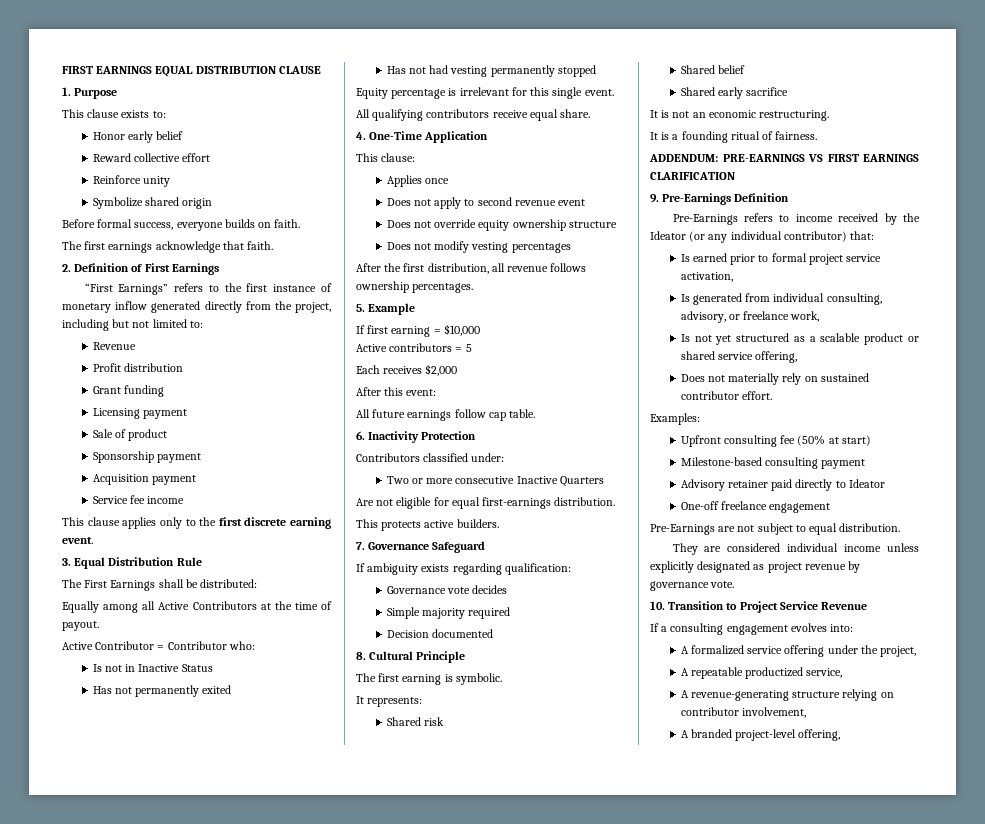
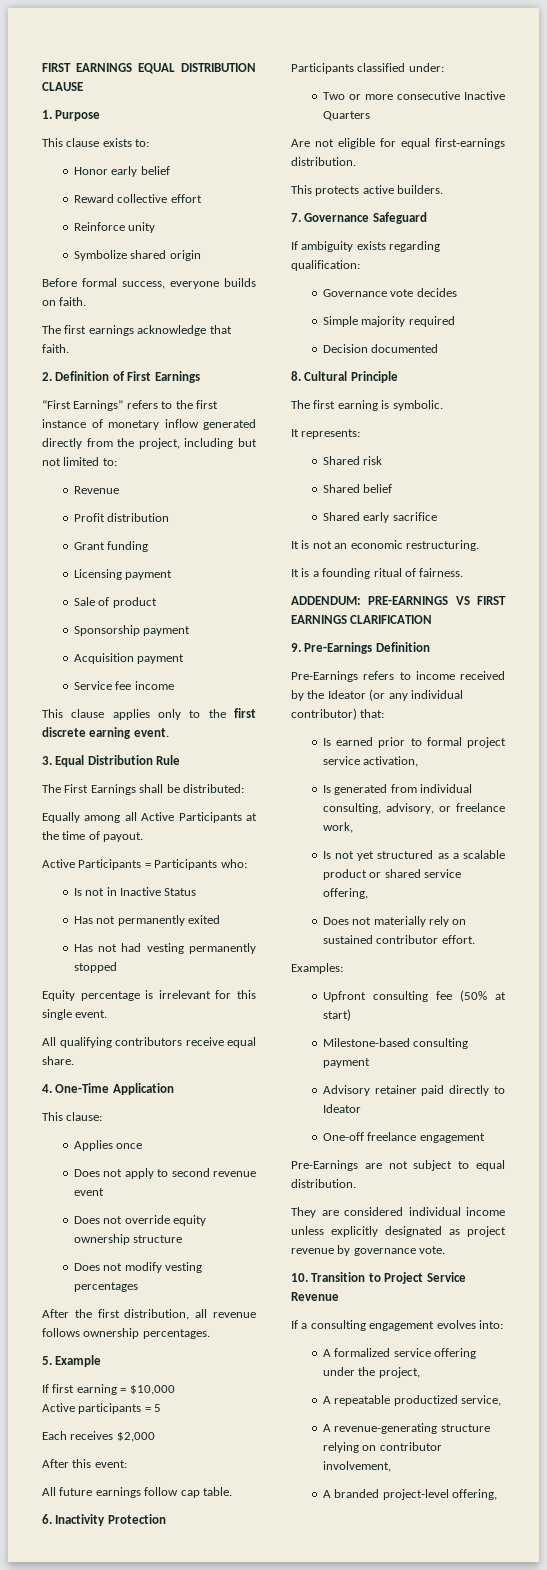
[192,601,257,610] Contributors -> [178,812,242,823] Participants
[95,641,227,650] Contributor = Contributor -> [78,859,218,870] Participants = Participants
[389,343,453,352] contributors -> [78,1403,142,1414] participants
[356,453,420,462] Contributors -> [291,63,354,74] Participants

